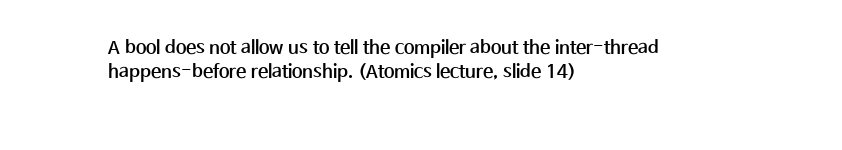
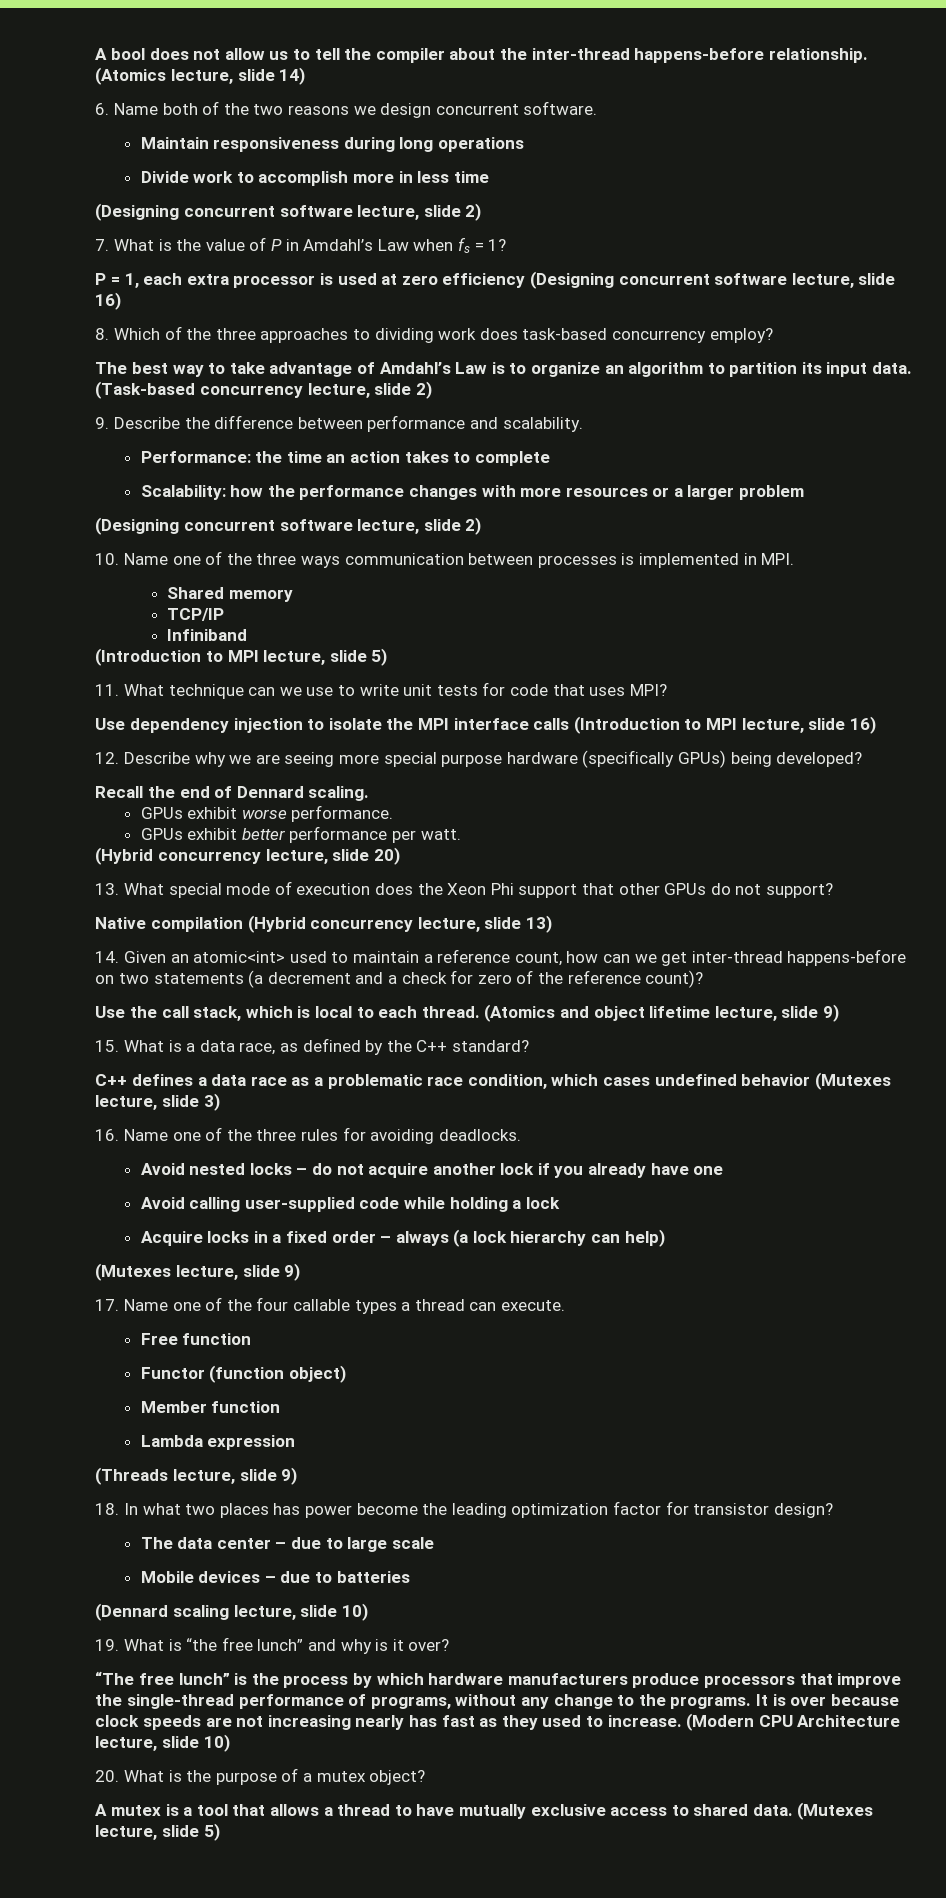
(577, 71) none -> [95,101,598,118] [140,137,524,152] [140,171,489,186] [95,203,482,221] [95,237,507,253] [95,271,896,289] [95,292,122,310] [95,326,773,343] [95,362,913,377] [95,381,432,399] [95,415,583,432] [140,451,550,466] [140,485,805,500] [95,517,482,535] [95,551,795,568] [166,587,293,602] [166,608,224,621] [166,629,247,641] [95,648,388,666] [95,682,667,699] [95,716,876,734] [95,750,863,768] [95,786,370,801] [140,805,394,822] [140,826,461,843] [95,847,400,865] [95,881,833,898] [95,915,552,933] [95,949,907,966] [95,970,704,988] [95,1004,839,1022] [95,1038,529,1055] [95,1072,891,1090] [95,1093,220,1111] [95,1127,521,1144] [140,1163,724,1178] [140,1197,560,1212] [140,1229,665,1247] [95,1263,301,1281] [95,1297,565,1314] [140,1333,252,1345] [140,1365,346,1383] [140,1401,281,1413] [140,1435,296,1450] [95,1467,298,1485] [95,1501,833,1518] [140,1537,434,1552] [140,1571,410,1583] [95,1603,368,1621] [95,1637,450,1654] [95,1671,902,1688] [95,1694,899,1709] [95,1713,901,1731] [95,1734,230,1752] [95,1768,426,1785] [95,1802,874,1820] [95,1823,220,1841] // 6. Name both of the two reasons we design concurrent software. // Maintain responsiveness during long operations // Divide work to accomplish more in less time // (Designing concurrent software lecture, slide 2) // 7. What is the value of P in Amdahl’s Law when fs = 1? // P = 1, each extra processor is used at zero efficiency (Designing concurrent software lecture, slide 16) // 8. Which of the three approaches to dividing work does task-based concurrency employ? // The best way to take advantage of Amdahl’s Law is to organize an algorithm to partition its input data. (Task-based concurrency lecture, slide 2) // 9. Describe the difference between performance and scalability. // Performance: the time an action takes to complete // Scalability: how the performance changes with more resources or a larger problem // (Designing concurrent software lecture, slide 2) // 10. Name one of the three ways communication between processes is implemented in MPI. // Shared memory // TCP/IP // Infiniband // (Introduction to MPI lecture, slide 5) // 11. What technique can we use to write unit tests for code that uses MPI? // Use dependency injection to isolate the MPI interface calls (Introduction to MPI lecture, slide 16) // 12. Describe why we are seeing more special purpose hardware (specifically GPUs) being developed? // Recall the end of Dennard scaling. // GPUs exhibit worse performance. // GPUs exhibit better performance per watt. // (Hybrid concurrency lecture, slide 20) // 13. What special mode of execution does the Xeon Phi support that other GPUs do not support? // Native compilation (Hybrid concurrency lecture, slide 13) // 14. Given an atomic<int> used to maintain a reference count, how can we get inter-thread happens-before on two statements (a decrement and a check for zero of the reference count)? // Use the call stack, which is local to each thread. (Atomics and object lifetime lecture, slide 9) // 15. What is a data race, as defined by the C++ standard? // C++ defines a data race as a problematic race condition, which cases undefined behavior (Mutexes lecture, slide 3) // 16. Name one of the three rules for avoiding deadlocks. // Avoid nested locks – do not acquire another lock if you already have one // Avoid calling user-supplied code while holding a lock // Acquire locks in a fixed order – always (a lock hierarchy can help) // (Mutexes lecture, slide 9) // 17. Name one of the four callable types a thread can execute. // Free function // Functor (function object) // Member function // Lambda expression // (Threads lecture, slide 9) // 18. In what two places has power become the leading optimization factor for transistor design? // The data center – due to large scale // Mobile devices – due to batteries // (Dennard scaling lecture, slide 10) // 19. What is “the free lunch” and why is it over? // “The free lunch” is the process by which hardware manufacturers produce processors that improve the single-thread performance of programs, without any change to the programs. It is over because clock speeds are not increasing nearly has fast as they used to increase. (Modern CPU Architecture lecture, slide 10) // 20. What is the purpose of a mutex object? // A mutex is a tool that allows a thread to have mutually exclusive access to shared data. (Mutexes lecture, slide 5)

